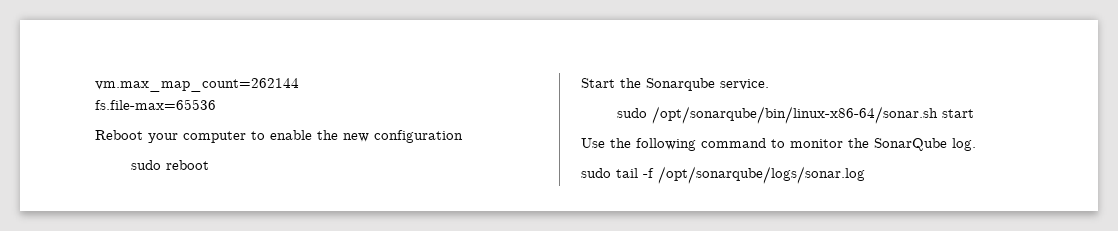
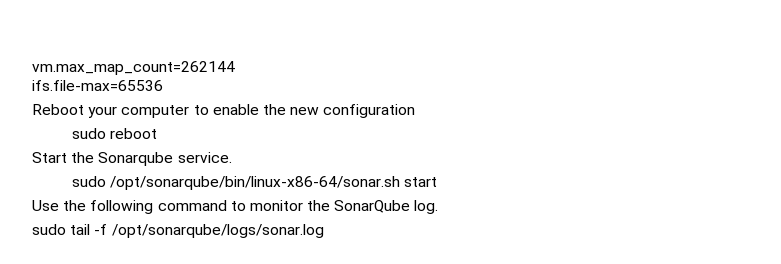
[95,99,216,110] fs.file-max=65536 -> [32,80,163,91] ifs.file-max=65536

